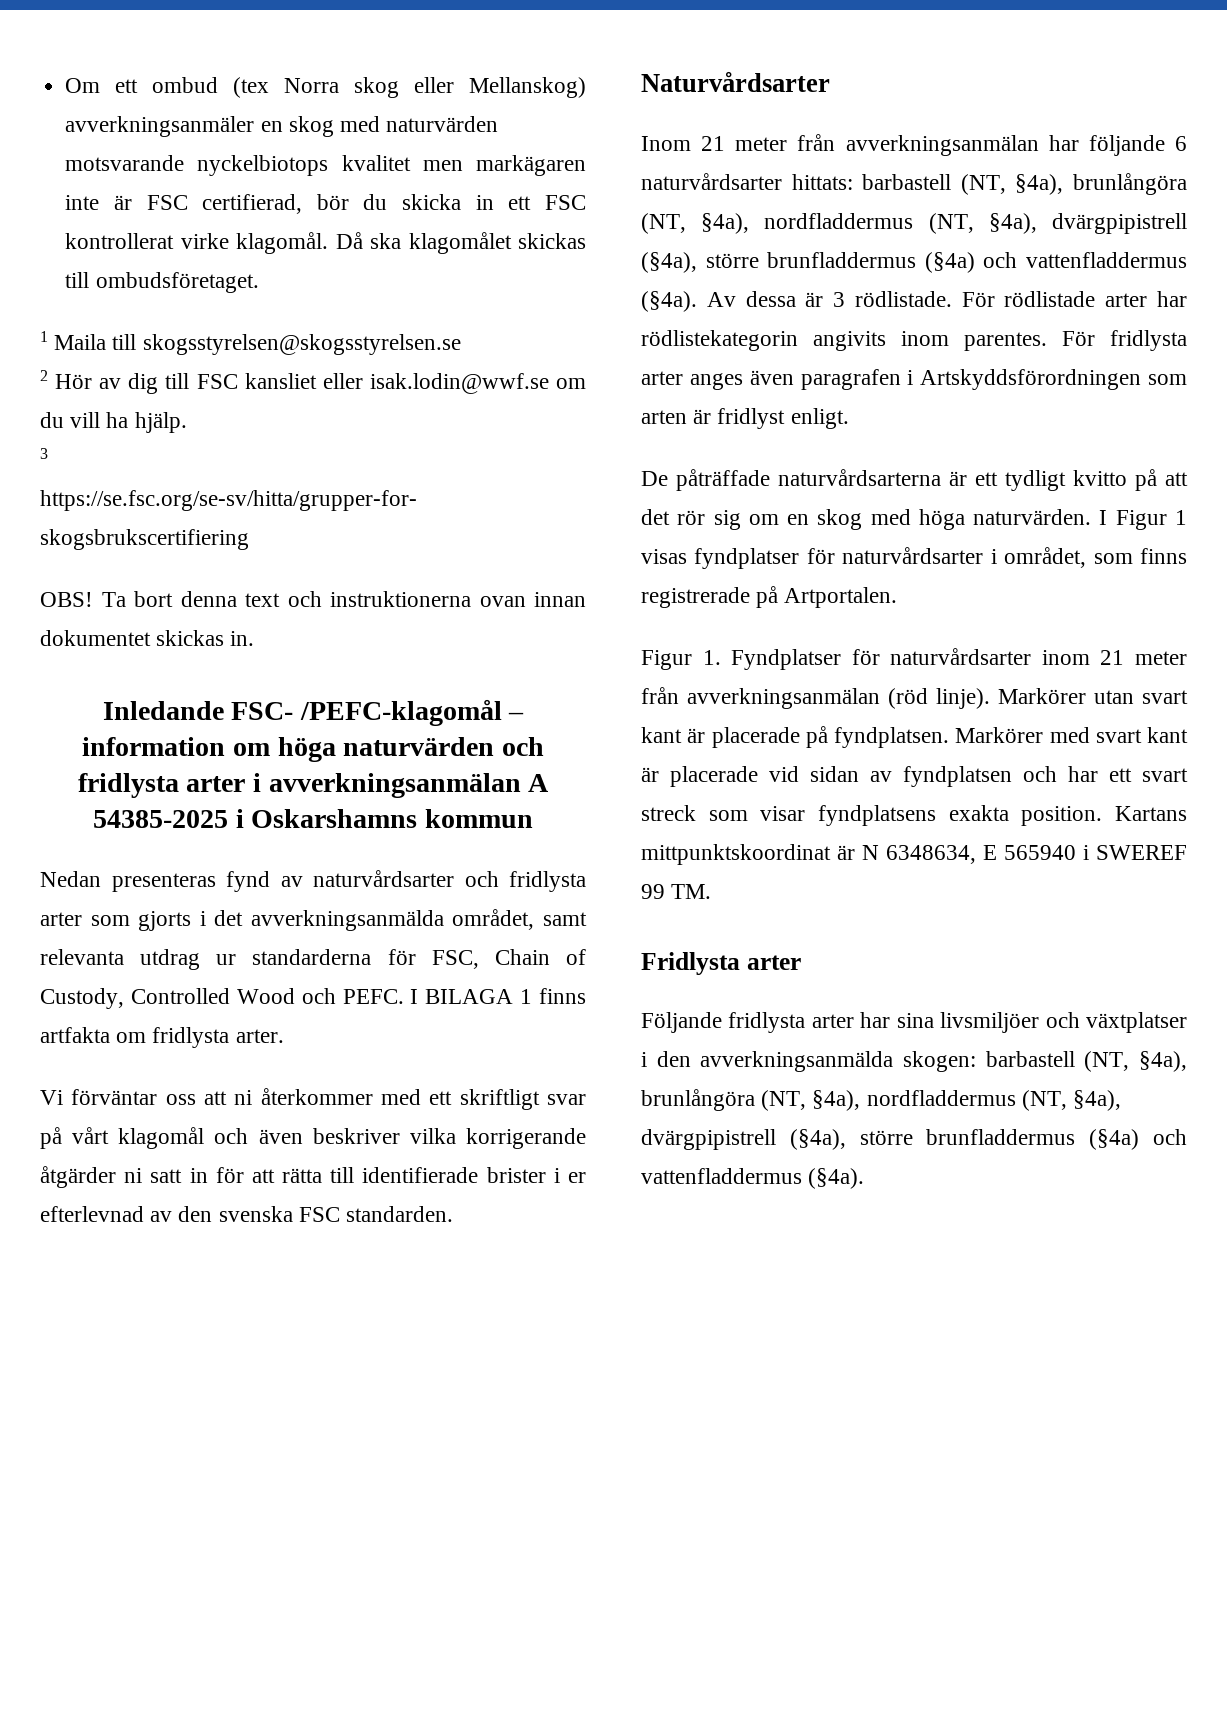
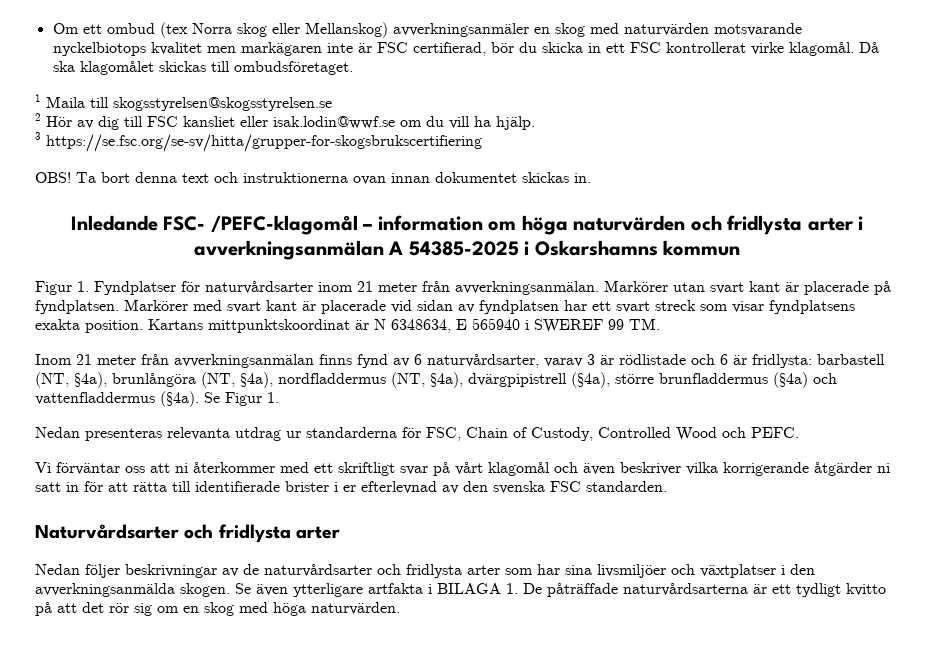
[40,870,586,892] [40,909,587,931] Nedan presenteras fynd av naturvårdsarter och fridlysta arter som gjorts i det avverkningsanmälda området, samt -> [35,280,891,295] [35,299,855,314] [35,318,660,333] [35,354,885,368] [35,372,837,388] [35,391,279,407] [35,427,162,441] Figur 1. Fyndplatser för naturvårdsarter inom 21 meter från avverkningsanmälan. Markörer utan svart kant är placerade på fyndplatsen. Markörer med svart kant är placerade vid sidan av fyndplatsen har ett svart streck som visar fyndplatsens exakta position. Kartans mittpunktskoordinat är N 6348634, E 565940 i SWEREF 99 TM. // Inom 21 meter från avverkningsanmälan finns fynd av 6 naturvårdsarter, varav 3 är rödlistade och 6 är fridlysta: barbastell (NT, §4a), brunlångöra (NT, §4a), nordfladdermus (NT, §4a), dvärgpipistrell (§4a), större brunfladdermus (§4a) och vattenfladdermus (§4a). Se Figur 1. // Nedan presenteras
[410,988,586,1004] [40,1027,284,1048] I BILAGA 1 finns artfakta om fridlysta arter. -> (799, 432) none
[641,134,1187,156] [641,173,1187,195] [641,213,1187,234] [641,252,1187,273] [641,291,1187,312] [641,330,1187,351] [641,369,1187,390] [641,408,849,429] // Inom 21 meter från avverkningsanmälan har följande 6 naturvårdsarter hittats: barbastell (NT, §4a), brunlångöra (NT, §4a), nordfladdermus (NT, §4a), dvärgpipistrell (§4a), större brunfladdermus (§4a) och vattenfladdermus (§4a). Av dessa är 3 rödlistade. För rödlistade arter har rödlistekategorin angivits inom parentes. För fridlysta arter anges även paragrafen i Artskyddsförordningen som arten är fridlyst enligt. // -> [184,524,340,543] [35,564,815,578] [35,583,518,597] och fridlysta arter // Nedan följer beskrivningar av de naturvårdsarter och fridlysta arter som har sina livsmiljöer och växtplatser i den avverkningsanmälda skogen. Se även ytterligare artfakta i BILAGA 1.
[1099,510,1187,530] [641,547,1187,569] [641,586,898,608] [641,648,1187,670] [641,687,1188,709] [641,726,1188,748] [641,766,1188,787] [641,805,1187,826] [641,844,1187,865] [641,884,712,899] [641,952,801,975] [641,1012,1187,1033] [641,1051,1187,1072] [641,1089,1122,1111] [641,1129,1187,1150] [641,1168,865,1189] I Figur 1 visas fyndplatser för naturvårdsarter i området, som finns registrerade på Artportalen. // Figur 1. Fyndplatser för naturvårdsarter inom 21 meter från avverkningsanmälan (röd linje). Markörer utan svart kant är placerade på fyndplatsen. Markörer med svart kant är placerade vid sidan av fyndplatsen och har ett svart streck som visar fyndplatsens exakta position. Kartans mittpunktskoordinat är N 6348634, E 565940 i SWEREF 99 TM. // Fridlysta arter // Följande fridlysta arter har sina livsmiljöer och växtplatser i den avverkningsanmälda skogen: barbastell (NT, §4a), brunlångöra (NT, §4a), nordfladdermus (NT, §4a), dvärgpipistrell (§4a), större brunfladdermus (§4a) och vattenfladdermus (§4a). -> (400, 608) none

